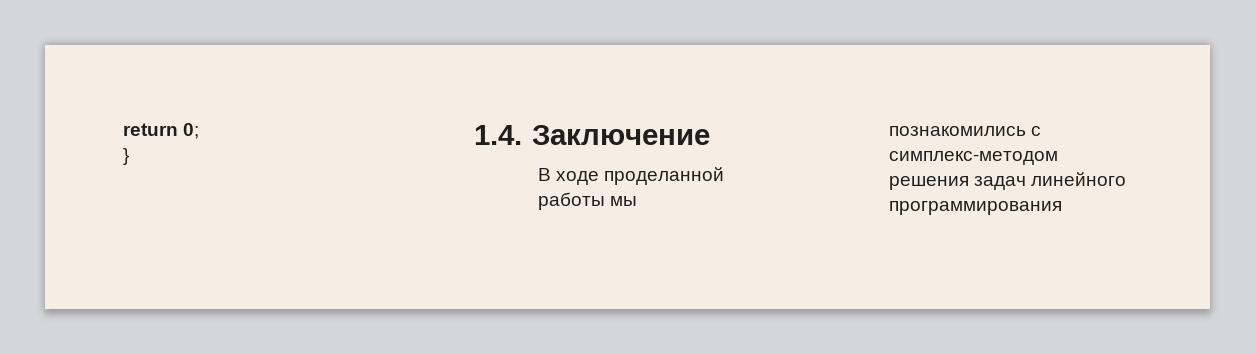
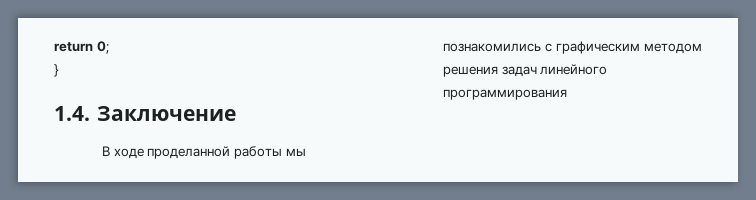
[888,151,1058,165] симплекс-методом -> [556,41,702,54] графическим методом

